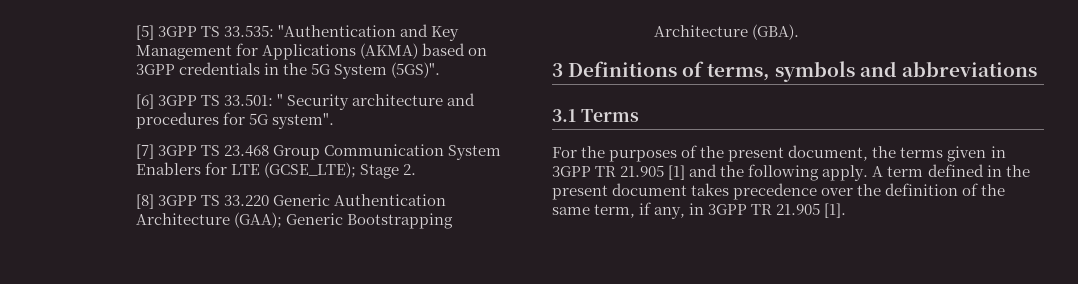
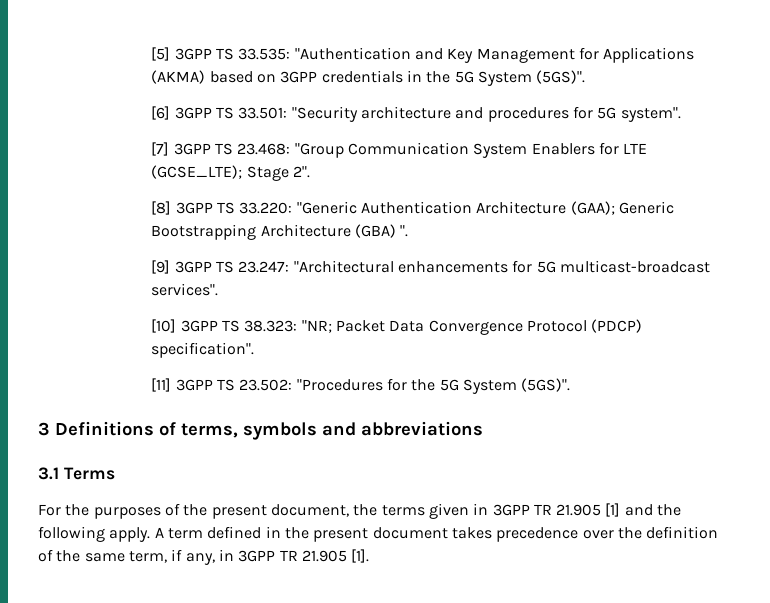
[277,94,350,110] " Security -> [291,106,358,122] "Security
[224,145,321,160] 23.468 Group -> [237,143,344,158] 23.468: "Group
[403,164,417,175] 2. -> [293,166,311,178] 2".
[224,194,331,206] 33.220 Generic -> [239,201,357,214] 33.220: "Generic
[752,24,800,40] (GBA). -> [355,224,409,238] [151,260,710,274] [151,283,219,296] [151,319,643,335] [151,342,255,358] [151,378,571,394] (GBA) ". // [9] 3GPP TS 23.247: "Architectural enhancements for 5G multicast-broadcast services". // [10] 3GPP TS 38.323: "NR; Packet Data Convergence Protocol (PDCP) specification". // [11] 3GPP TS 23.502: "Procedures for the 5G System (5GS)".

